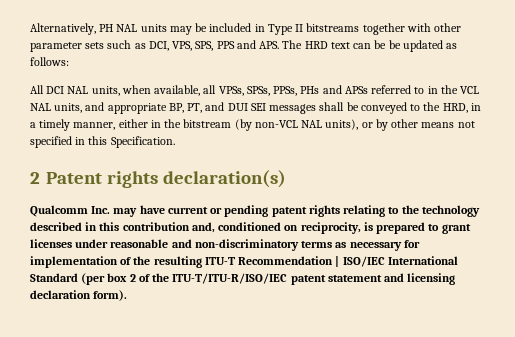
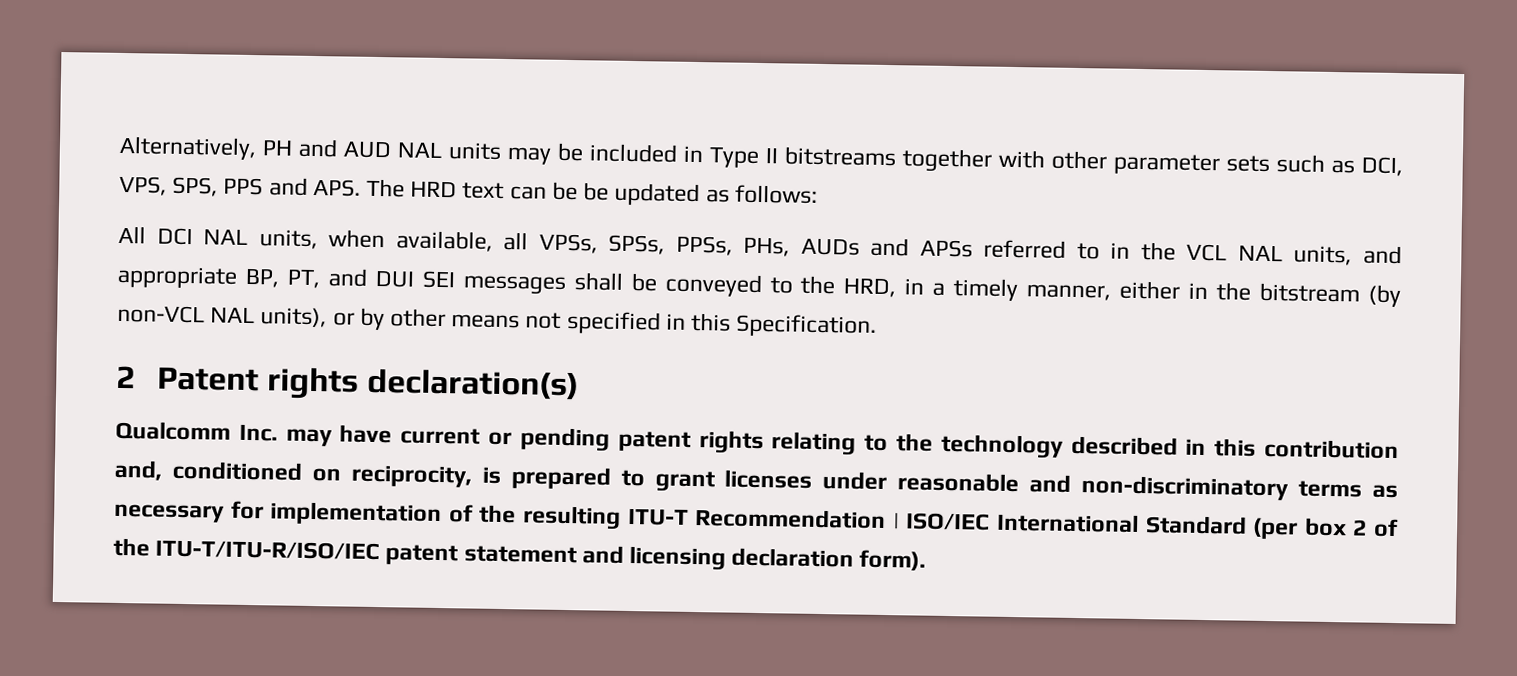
(114, 28) none -> [298,138,392,159] and AUD
[300,86,320,94] PHs -> [743,237,860,257] PHs, AUDs

